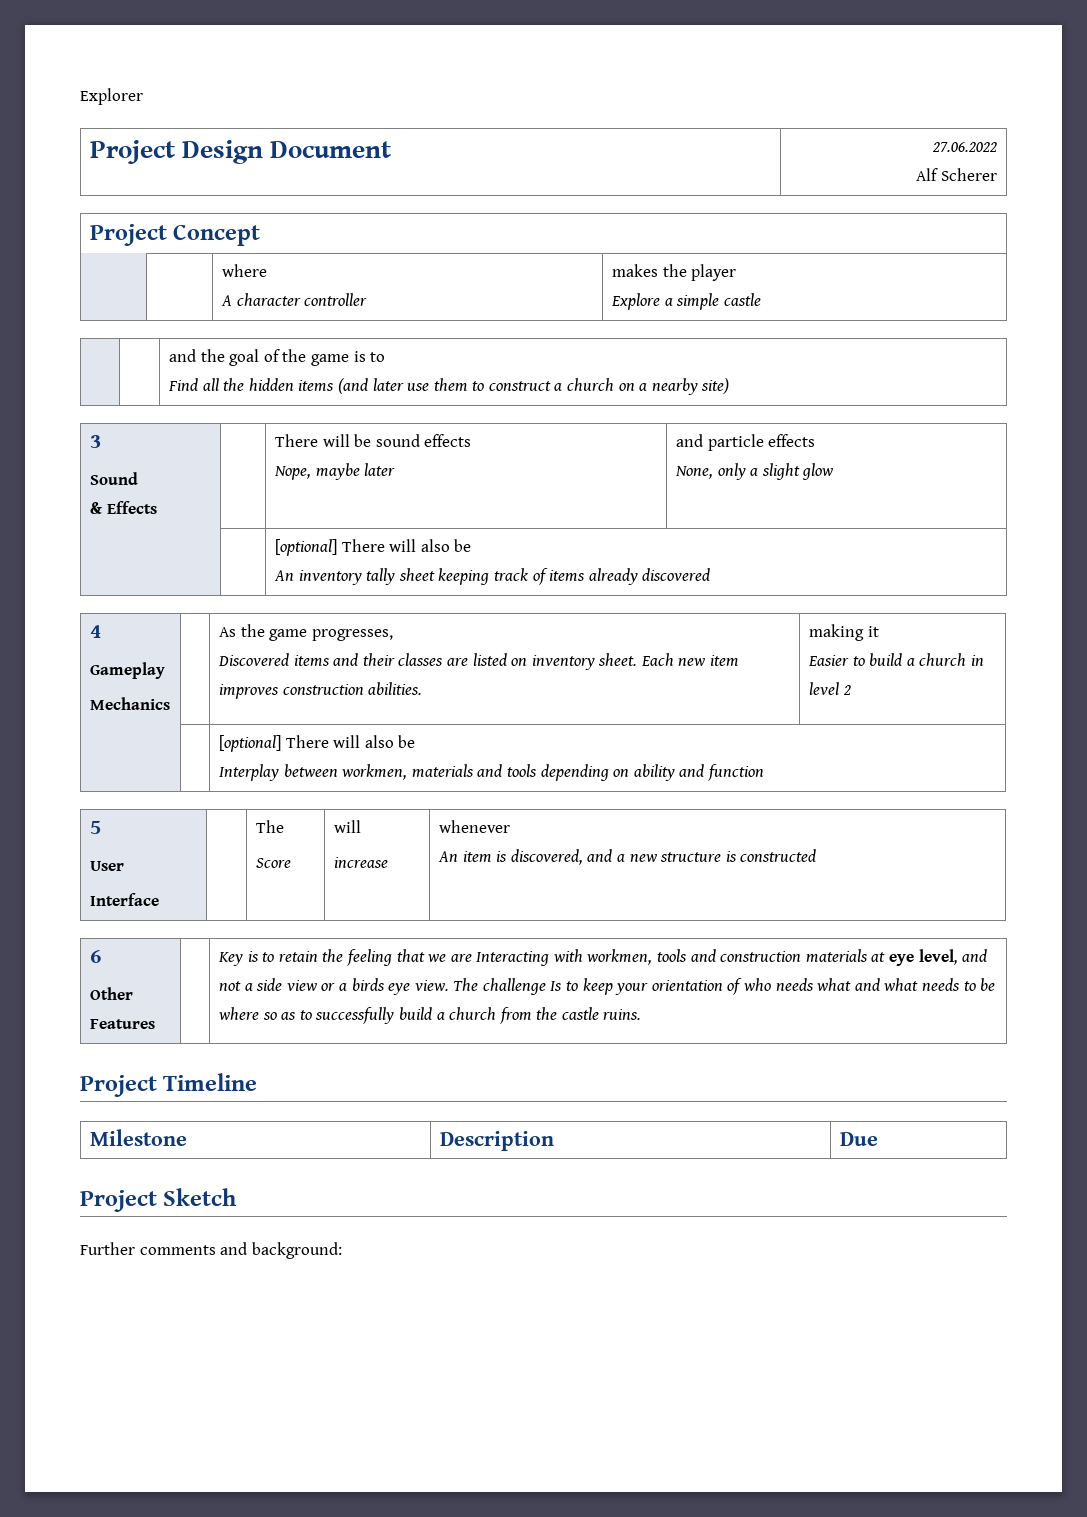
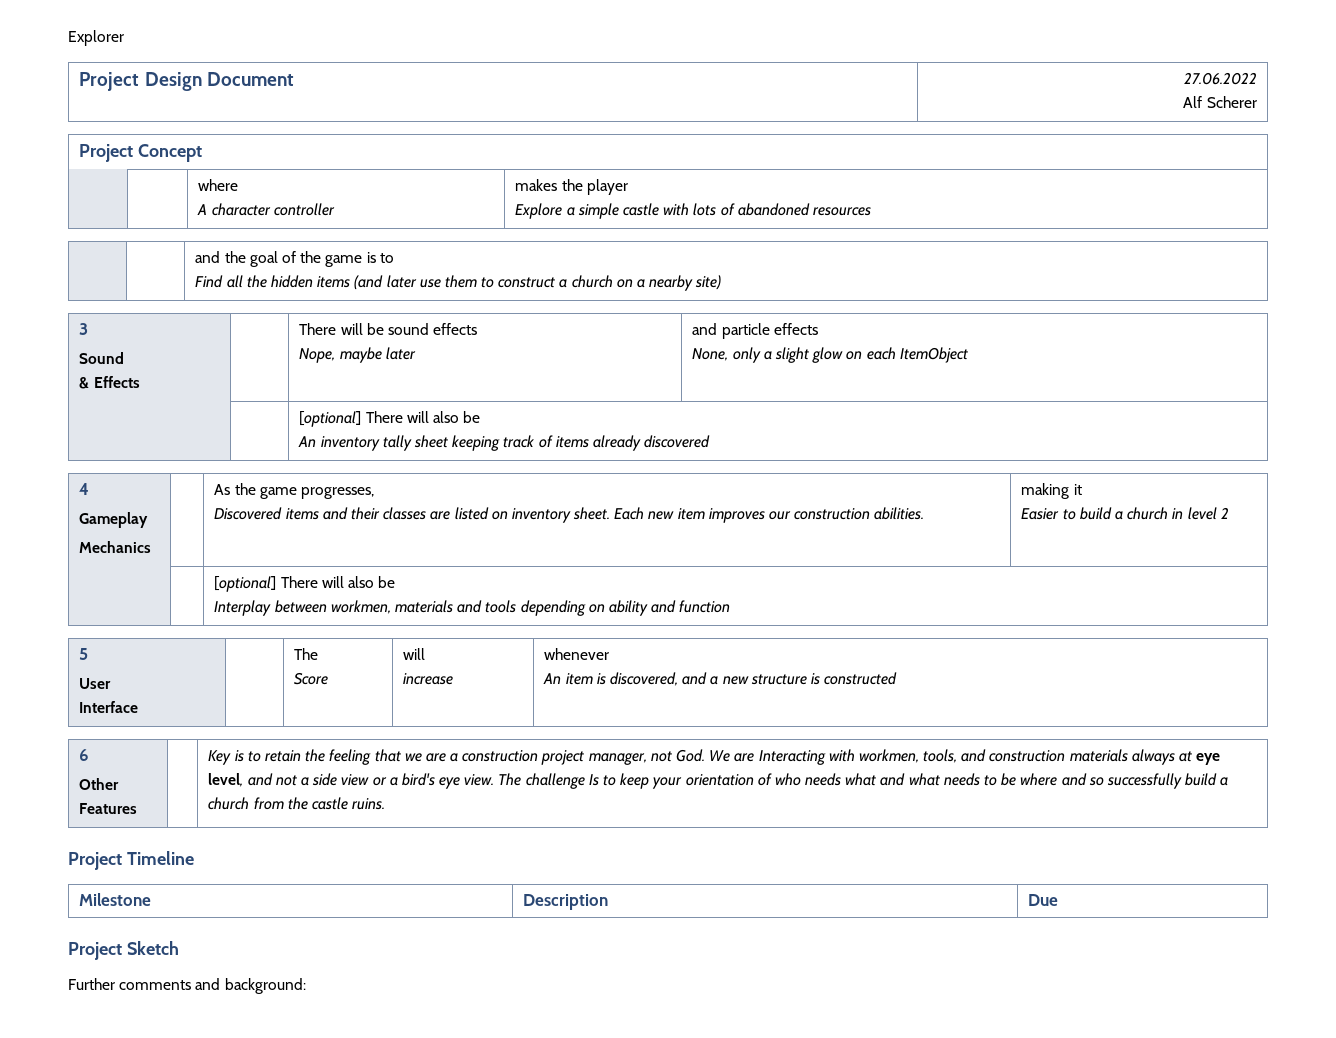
(761, 299) none -> [663,203,871,216] with lots of abandoned resources
(834, 471) none -> [846,347,968,363] on each ItemObject
(279, 691) none -> [768,511,791,520] our
(472, 958) none -> [450,749,755,765] a construction project manager, not God. We are
[657,949,688,962] tools -> [923,749,958,763] tools,
(868, 956) none -> [1131,749,1175,765] always
[351,978,385,991] birds -> [401,773,435,786] bird's
[262,1010,312,1020] so as to -> [1061,773,1104,786] and so

